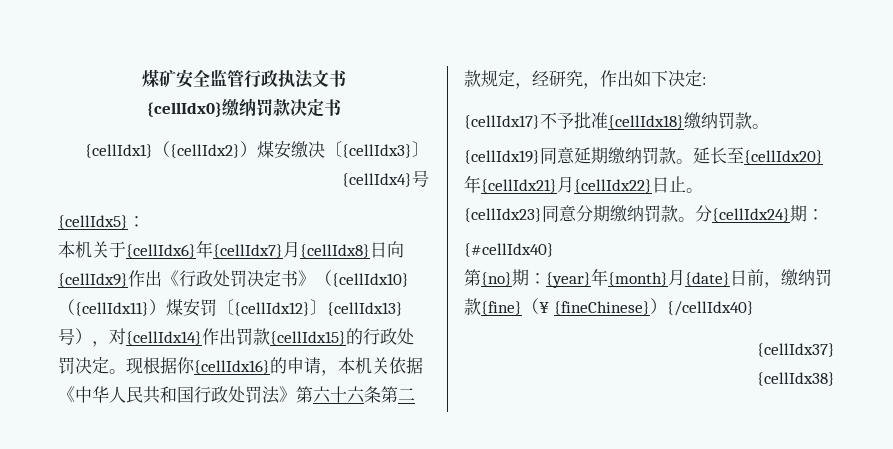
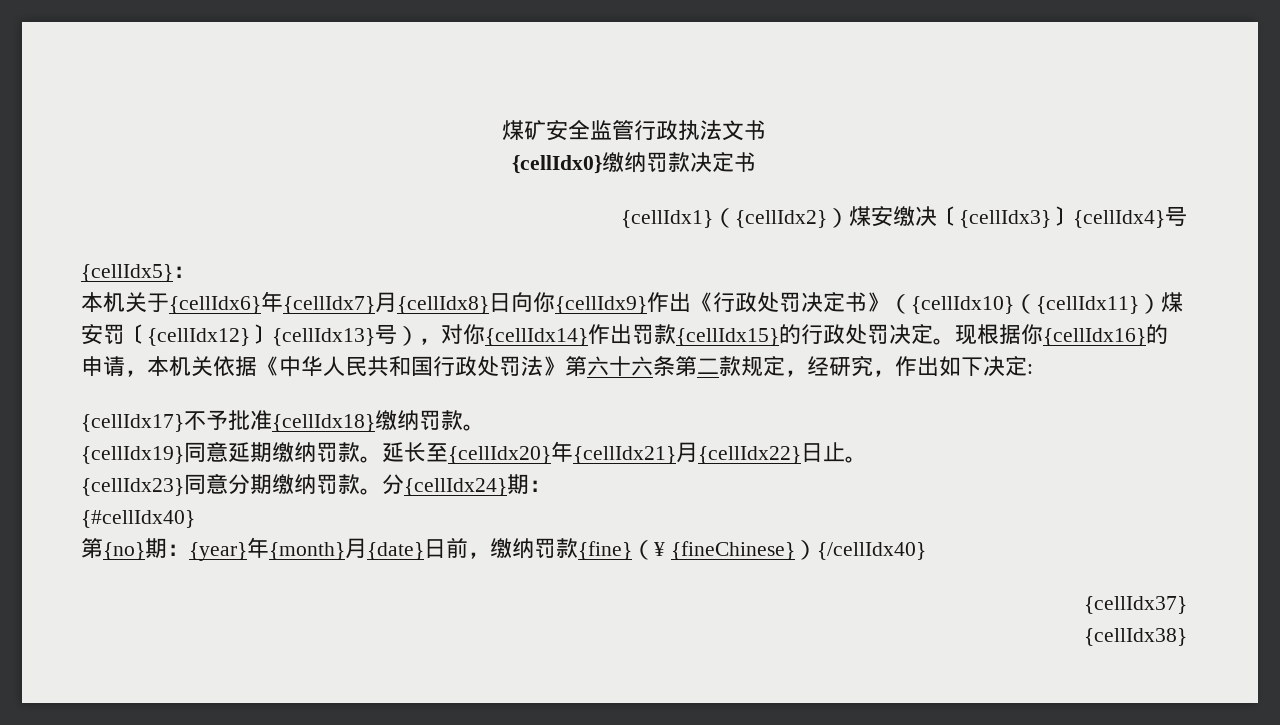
(404, 249) none -> [533,292,555,313] 你
(126, 336) none -> [463,324,485,345] 你

